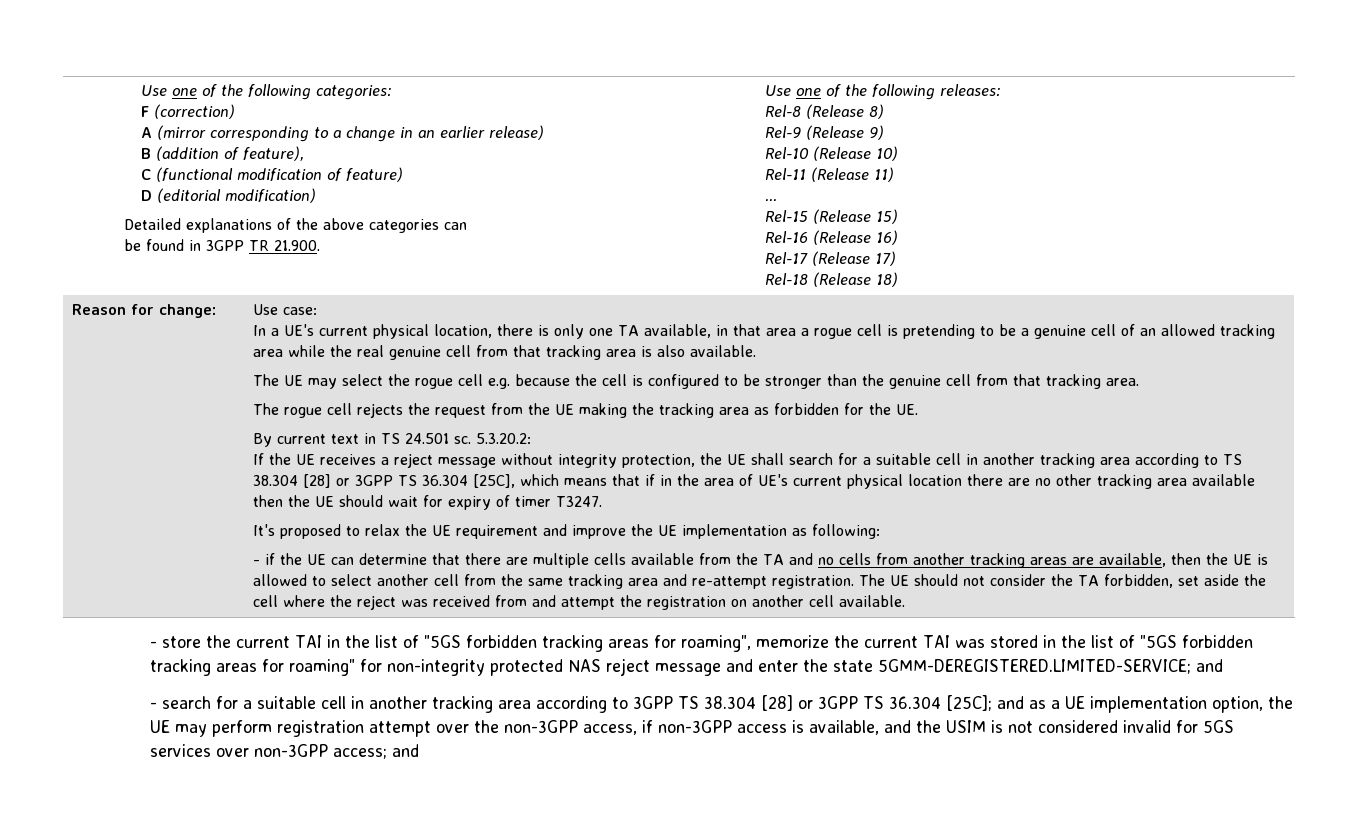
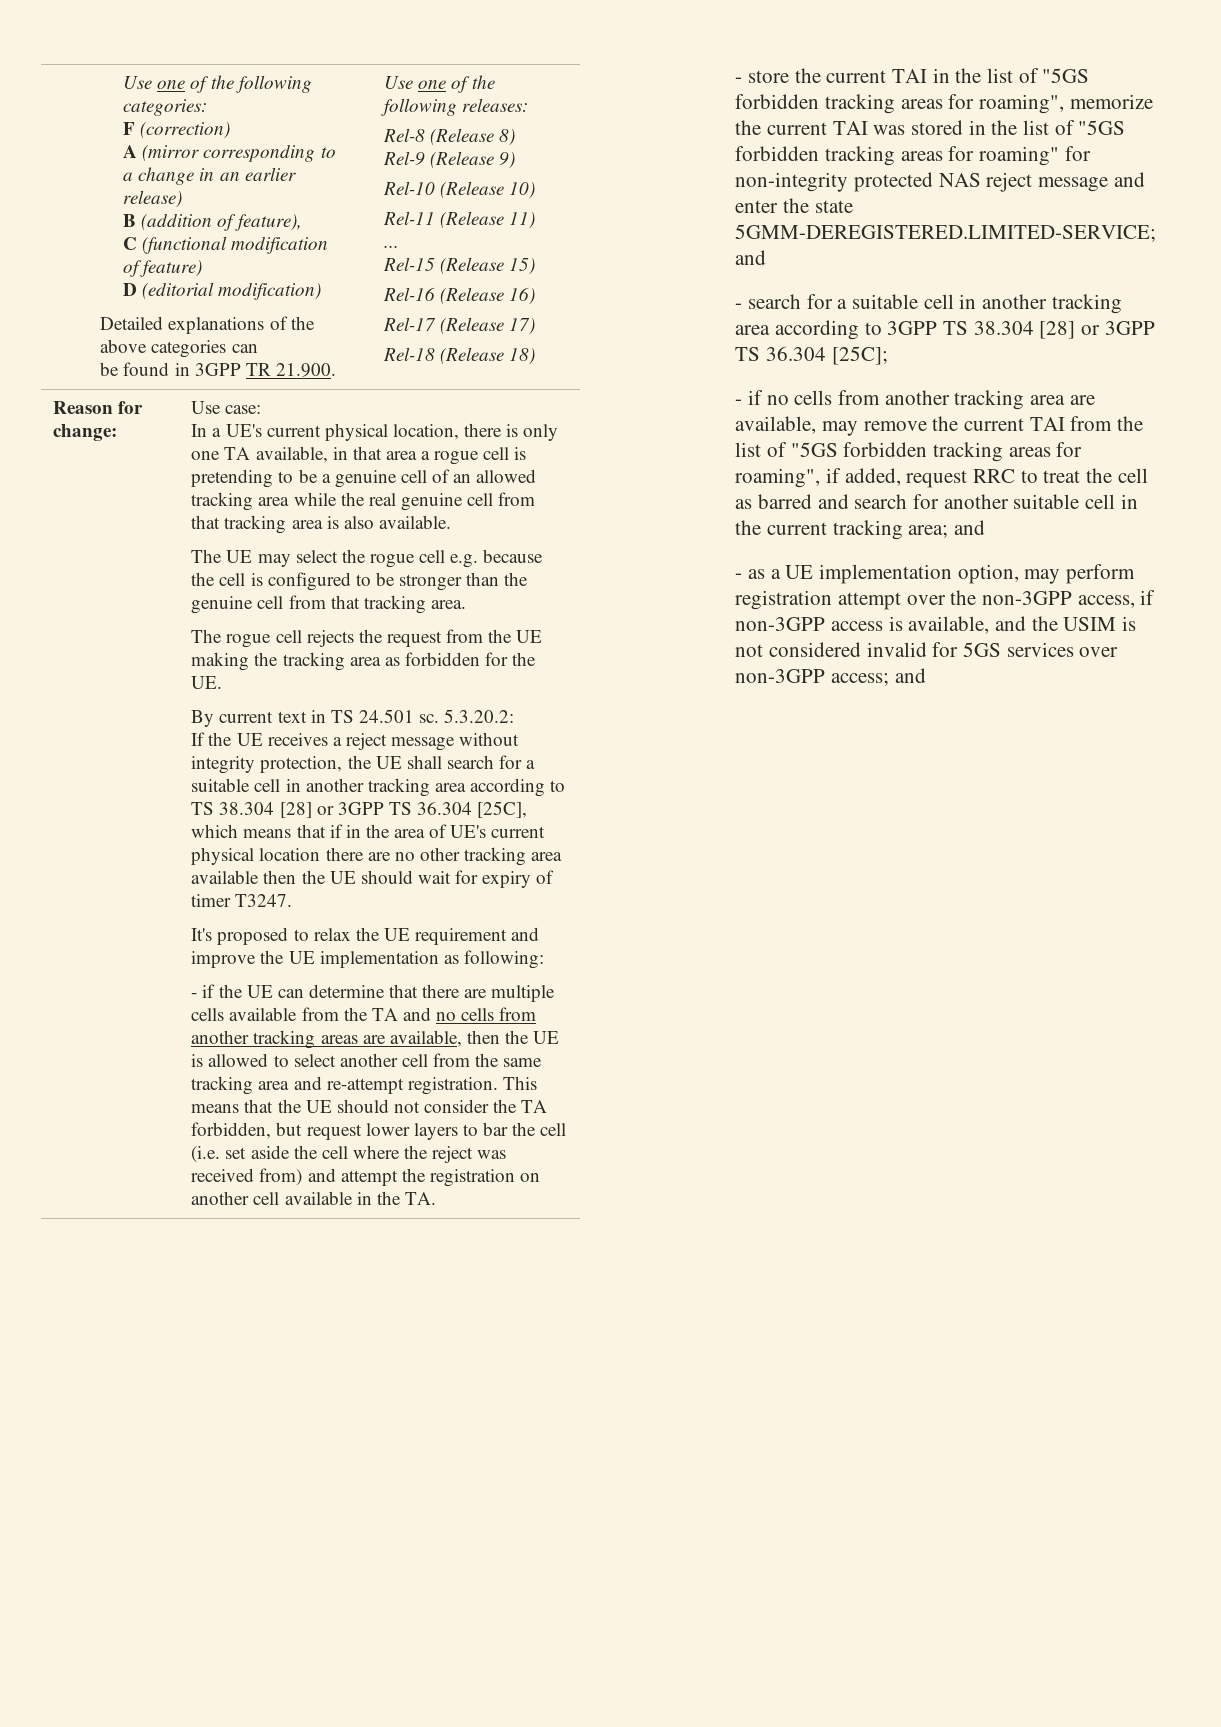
[858,574,885,586] The -> [502,1076,537,1090] [191,1099,302,1113] This means that the
(1173, 581) none -> [276,1122,567,1140] [191,1146,221,1163] but request lower layers to bar the cell (i.e.
[494,595,527,607] from -> [259,1168,303,1186] from)
[838,595,905,607] available. -> [284,1191,436,1205] available in the TA.
[996,696,1024,709] and -> [735,390,1095,410] [735,416,1143,436] [735,442,1083,462] [735,468,1148,488] [735,494,1138,509] [735,520,985,540] [735,573,743,579] // - if no cells from another tracking area are available, may remove the current TAI from the list of "5GS forbidden tracking areas for roaming", if added, request RRC to treat the cell as barred and search for another suitable cell in the current tracking area; and // -
[1267,696,1293,709] [149,720,170,733] the UE -> (1019, 574) none

